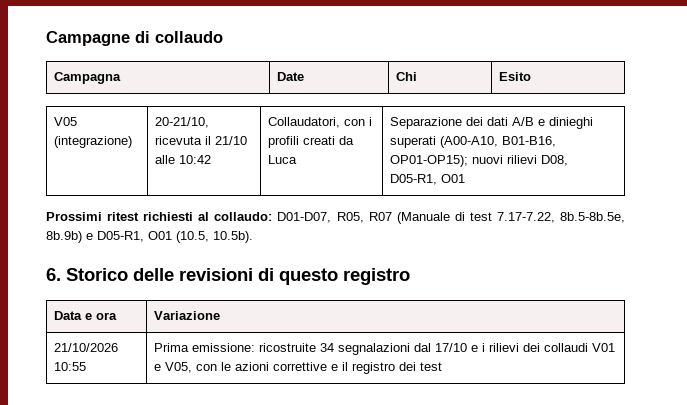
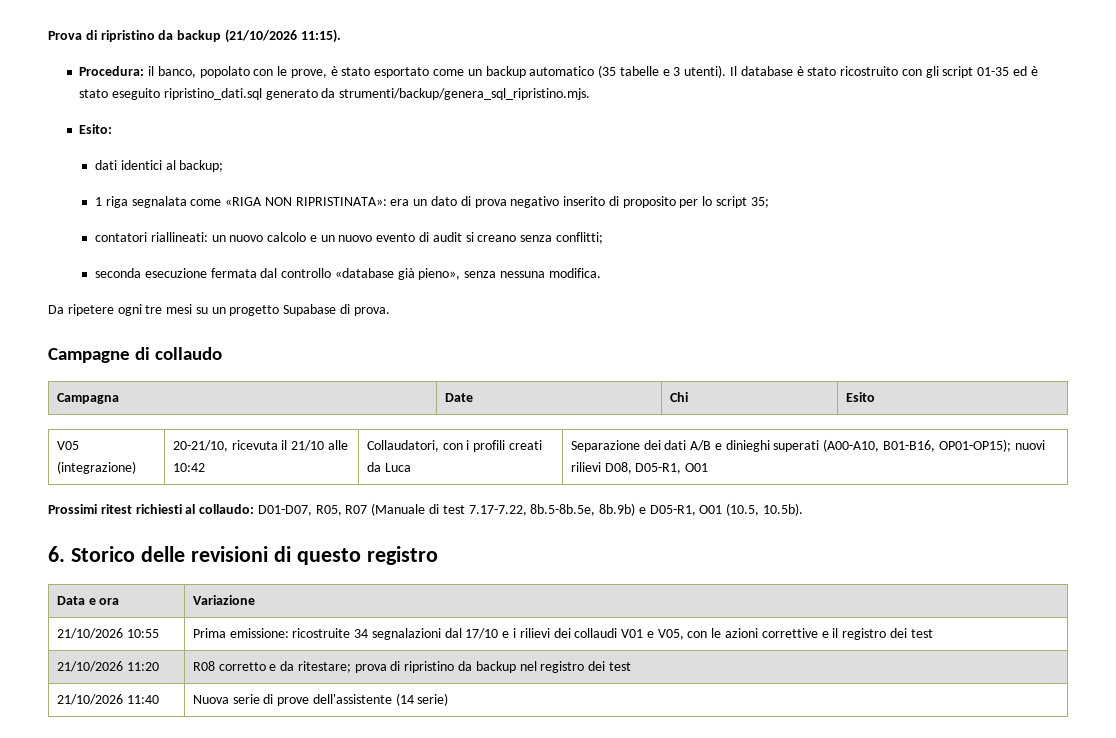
(46, 38) none -> [48,29,341,43] [79,65,1038,78] [79,88,591,100] [79,124,113,134] [94,160,224,172] [94,196,769,208] [94,232,603,244] [94,268,601,280] [48,304,390,316] Prova di ripristino da backup (21/10/2026 11:15). // Procedura: il banco, popolato con le prove, è stato esportato come un backup automatico (35 tabelle e 3 utenti). Il database è stato ricostruito con gli script 01-35 ed è stato eseguito ripristino_dati.sql generato da strumenti/backup/genera_sql_ripristino.mjs. // Esito: // dati identici al backup; // 1 riga segnalata come «RIGA NON RIPRISTINATA»: era un dato di prova negativo inserito di proposito per lo script 35; // contatori riallineati: un nuovo calcolo e un nuovo evento di audit si creano senza conflitti; // seconda esecuzione fermata dal controllo «database già pieno», senza nessuna modifica. // Da ripetere ogni tre mesi su un progetto Supabase di prova. //
(443, 366) none -> [56,661,159,672] [192,661,631,673] [56,694,159,705] [192,693,449,706] // 21/10/2026 11:20 | R08 corretto e da ritestare; prova di ripristino da backup nel registro dei test // 21/10/2026 11:40 | Nuova serie di prove dell'assistente (14 serie)

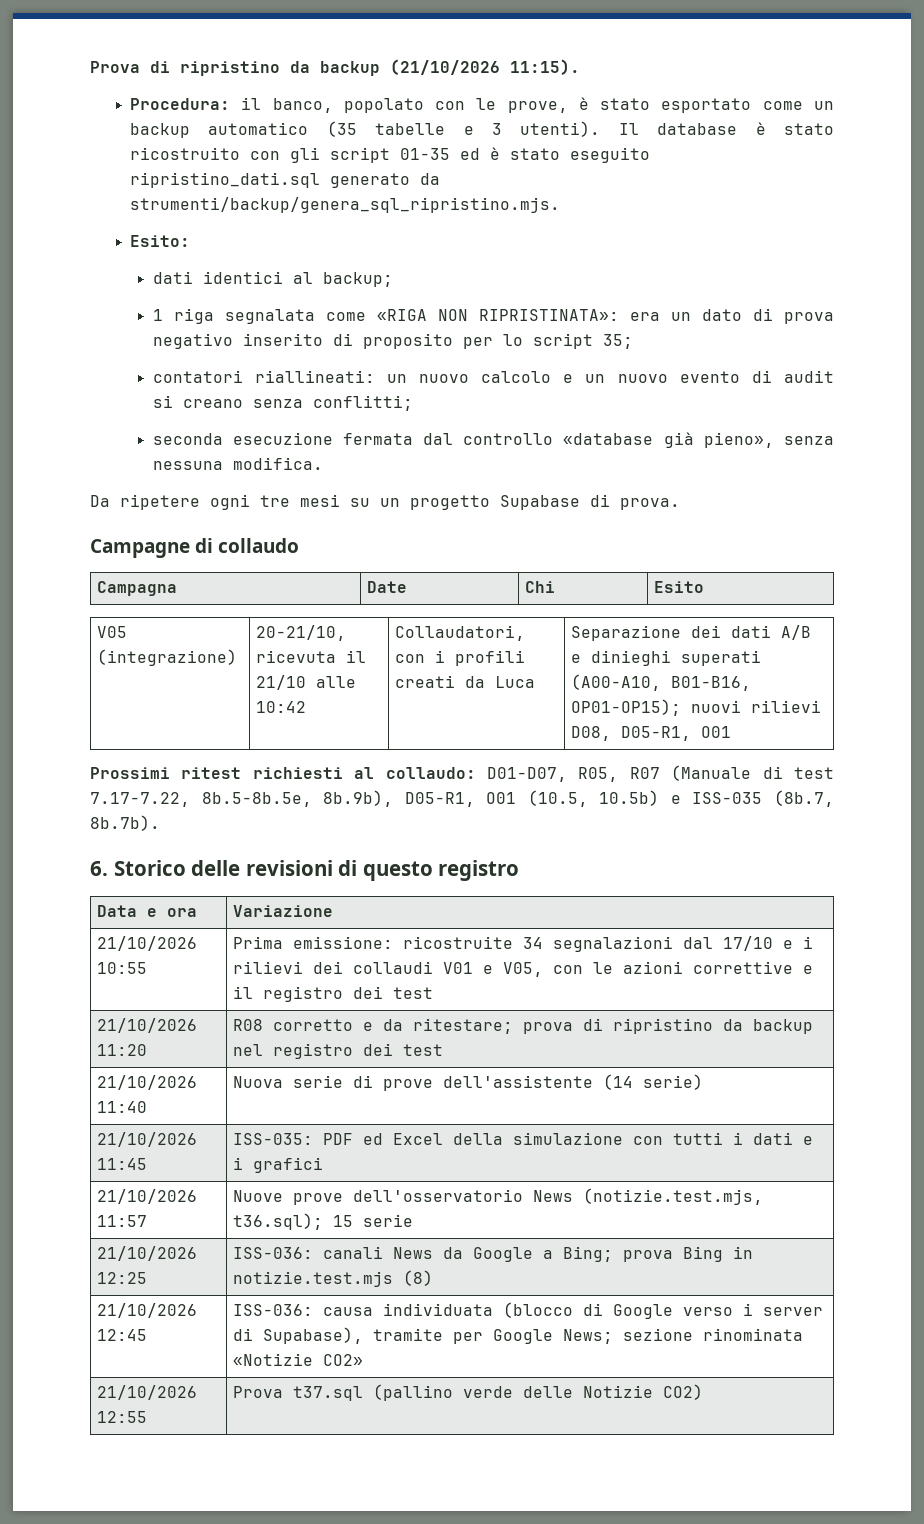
[599,503,646,516] 8b.9b) e -> [323,790,394,807] 8b.9b),
[763,503,804,516] 10.5b). -> [599,790,834,807] [90,815,160,831] 10.5b) e ISS-035 (8b.7, 8b.7b).
(449, 699) none -> [97,1132,198,1147] [97,1158,148,1170] [233,1132,814,1145] [233,1157,324,1173] [97,1189,198,1204] [97,1215,148,1227] [233,1188,764,1205] [233,1213,414,1230] [97,1246,198,1261] [97,1272,148,1284] [233,1246,754,1262] [233,1270,434,1287] [97,1303,198,1318] [97,1329,148,1341] [233,1302,824,1319] [233,1327,804,1344] [233,1353,364,1366] [97,1385,198,1400] [97,1411,148,1423] [233,1384,704,1401] // 21/10/2026 11:45 | ISS-035: PDF ed Excel della simulazione con tutti i dati e i grafici // 21/10/2026 11:57 | Nuove prove dell'osservatorio News (notizie.test.mjs, t36.sql); 15 serie // 21/10/2026 12:25 | ISS-036: canali News da Google a Bing; prova Bing in notizie.test.mjs (8) // 21/10/2026 12:45 | ISS-036: causa individuata (blocco di Google verso i server di Supabase), tramite per Google News; sezione rinominata «Notizie CO2» // 21/10/2026 12:55 | Prova t37.sql (pallino verde delle Notizie CO2)

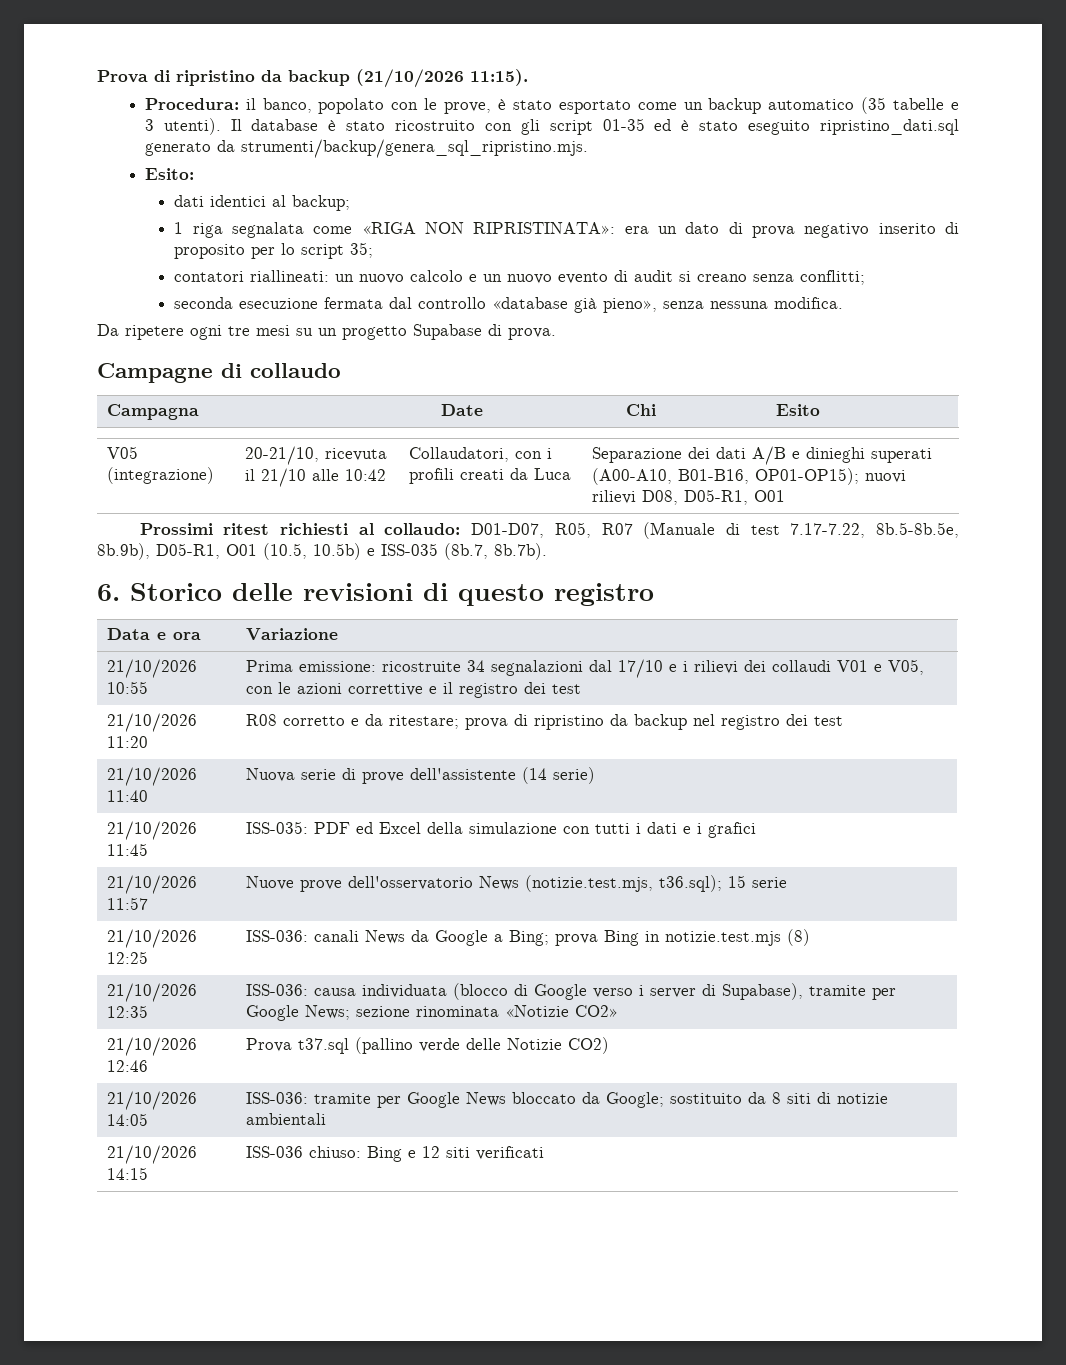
[97,1329,148,1341] 12:45 -> [106,1005,148,1018] 12:35
[97,1411,148,1423] 12:55 -> [106,1060,148,1072] 12:46
(704, 1392) none -> [106,1091,197,1110] [106,1113,148,1126] [245,1092,888,1108] [245,1113,326,1125] [106,1145,197,1164] [106,1167,148,1180] [245,1146,544,1162] // 21/10/2026 14:05 | ISS-036: tramite per Google News bloccato da Google; sostituito da 8 siti di notizie ambientali // 21/10/2026 14:15 | ISS-036 chiuso: Bing e 12 siti verificati

